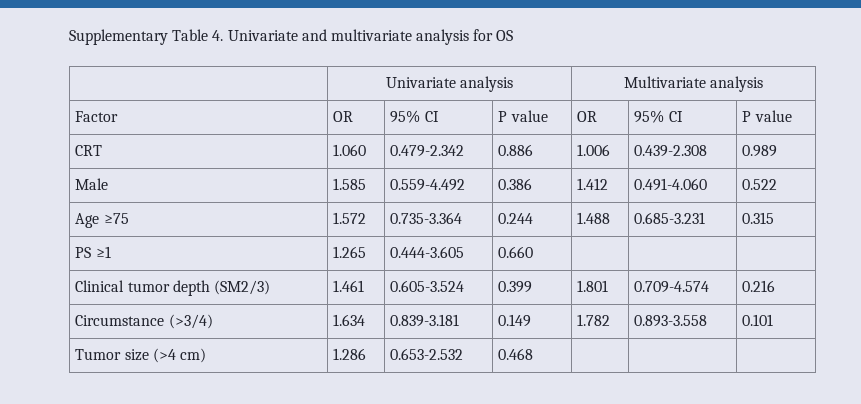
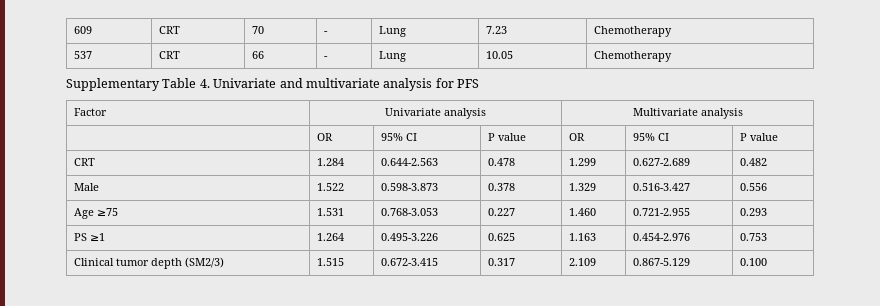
(69, 37) none -> [74,26,93,34] [159,26,181,34] [252,26,265,34] [324,31,329,34] [379,26,407,37] [486,26,508,34] [594,26,673,37] [74,51,93,59] [159,51,181,59] [252,51,265,59] [324,56,329,59] [379,51,407,62] [486,51,514,59] [594,51,673,62] 609 | CRT | 70 | - | Lung | 7.23 | Chemotherapy // 537 | CRT | 66 | - | Lung | 10.05 | Chemotherapy //
[496,30,514,41] OS // -> [457,79,479,88] [74,108,108,116] PFS // Factor
[75,111,119,122] Factor -> (743, 113) none
[333,144,367,156] [390,145,465,157] [498,144,534,156] [577,144,611,156] [634,145,708,157] [742,145,778,157] [75,178,109,190] [333,178,367,190] [390,179,466,191] [498,178,533,190] [577,178,609,190] [634,178,708,191] [742,179,778,190] [75,213,129,228] [333,212,367,224] [390,212,463,224] [498,213,534,224] [577,212,611,224] [634,212,706,224] [742,212,775,224] [75,246,111,258] [333,246,367,258] [390,246,465,258] [498,246,534,258] [75,280,271,296] [333,280,365,292] [390,280,465,292] [498,281,533,293] [577,280,609,292] [634,281,710,293] [742,280,776,292] [75,314,213,329] [333,314,366,326] [390,314,460,327] [498,314,532,327] [577,314,611,326] [634,315,708,327] [742,314,774,326] [75,348,207,363] [333,348,367,360] [390,348,464,360] [498,348,534,360] 1.060 | 0.479-2.342 | 0.886 | 1.006 | 0.439-2.308 | 0.989 // Male | 1.585 | 0.559-4.492 | 0.386 | 1.412 | 0.491-4.060 | 0.522 // Age ≥75 | 1.572 | 0.735-3.364 | 0.244 | 1.488 | 0.685-3.231 | 0.315 // PS ≥1 | 1.265 | 0.444-3.605 | 0.660 | | | // Clinical tumor depth (SM2/3) | 1.461 | 0.605-3.524 | 0.399 | 1.801 | 0.709-4.574 | 0.216 // Circumstance (>3/4) | 1.634 | 0.839-3.181 | 0.149 | 1.782 | 0.893-3.558 | 0.101 // Tumor size (>4 cm) | 1.286 | 0.653-2.532 | 0.468 | | | -> [317,158,345,166] [381,158,439,166] [488,158,516,166] [569,158,597,166] [633,158,691,166] [740,158,768,166] [74,183,100,191] [317,183,345,191] [381,183,439,191] [488,183,516,191] [569,183,597,191] [633,183,691,191] [740,183,768,191] [74,208,119,219] [317,208,345,216] [381,208,439,216] [488,208,516,216] [569,208,597,216] [633,208,691,216] [740,208,768,216] [74,233,106,241] [317,233,345,241] [381,233,439,241] [488,233,516,241] [569,233,597,241] [633,233,691,241] [740,233,768,241] [74,257,225,269] [317,258,345,266] [381,258,439,266] [488,258,516,266] [569,258,597,266] [633,258,691,266] [740,258,768,266] 1.284 | 0.644-2.563 | 0.478 | 1.299 | 0.627-2.689 | 0.482 // Male | 1.522 | 0.598-3.873 | 0.378 | 1.329 | 0.516-3.427 | 0.556 // Age ≥75 | 1.531 | 0.768-3.053 | 0.227 | 1.460 | 0.721-2.955 | 0.293 // PS ≥1 | 1.264 | 0.495-3.226 | 0.625 | 1.163 | 0.454-2.976 | 0.753 // Clinical tumor depth (SM2/3) | 1.515 | 0.672-3.415 | 0.317 | 2.109 | 0.867-5.129 | 0.100

